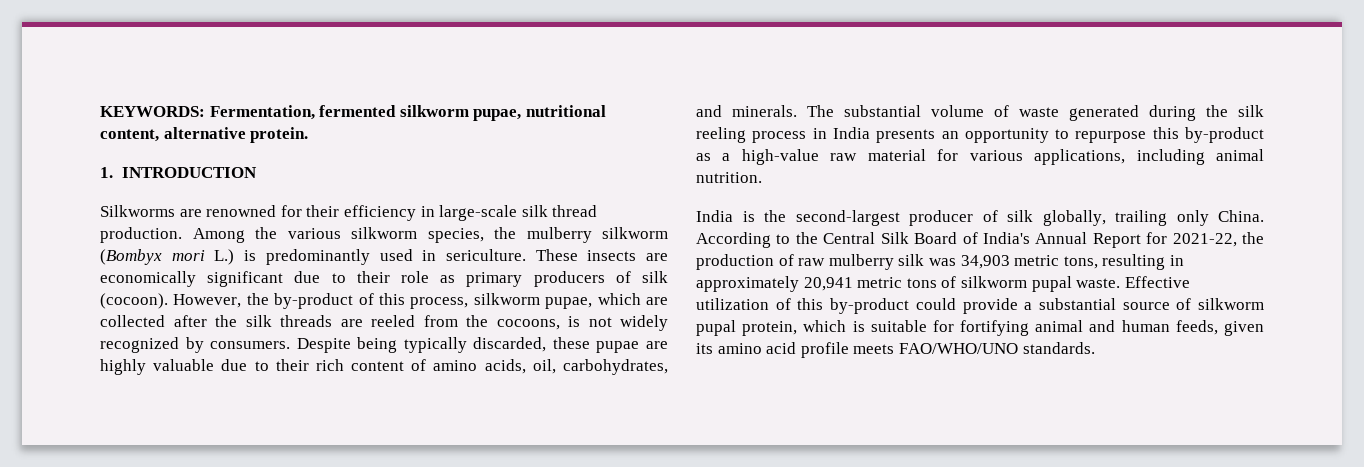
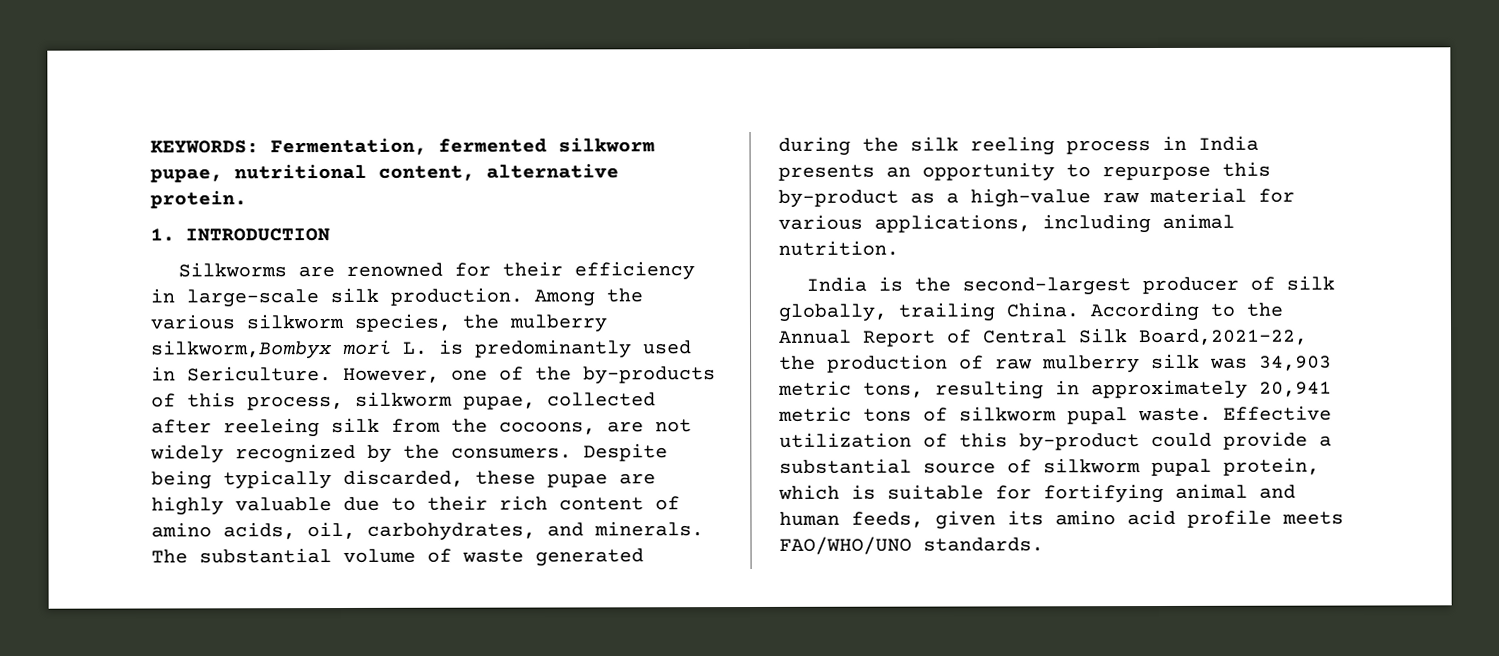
[552,205,598,217] thread -> (379, 295) none
[602,227,668,239] [100,249,668,265] [100,271,668,287] [100,293,354,309] silkworm (Bombyx mori L.) is predominantly used in sericulture. These insects are economically significant due to their role as primary producers of silk (cocoon). However, the by-product -> [151,339,692,360] [151,366,716,385] silkworm,Bombyx mori L. is predominantly used in Sericulture. However, one of the by-products
[597,293,668,305] [100,315,415,327] which are collected after the silk threads are reeled -> [547,392,656,407] [151,417,380,438] collected after reeleing silk
[568,316,580,327] is -> [607,421,644,433] are
(204, 345) none -> [403,444,440,459] the
[1176,210,1209,226] only -> (995, 312) none
[823,232,1237,248] Central Silk Board of India's Annual Report for 2021-22, -> [779,328,1308,347] Annual Report of Central Silk Board,2021-22,

